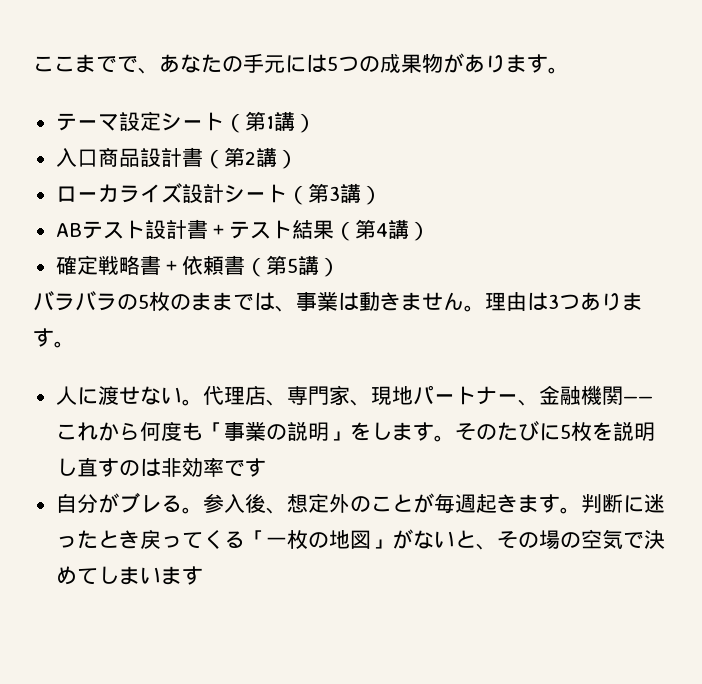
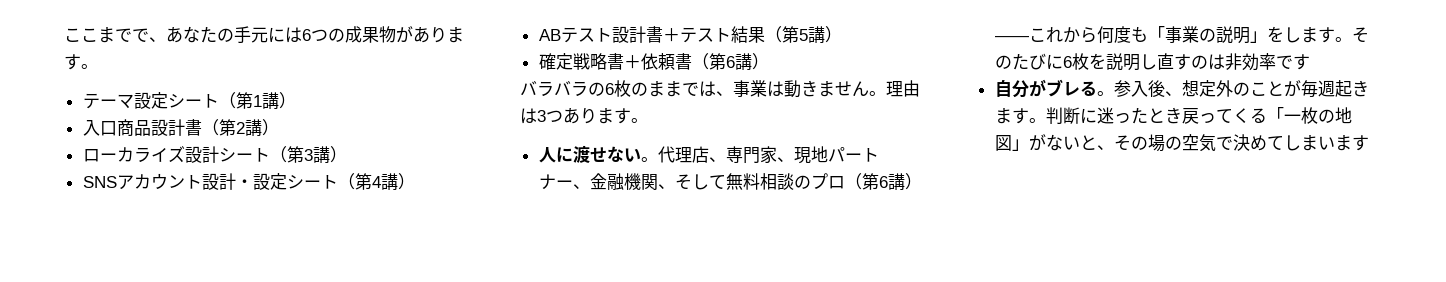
[327,56,338,71] 5 -> [302,29,311,41] 6
(382, 195) none -> [82,173,415,190] // SNSアカウント設計・設定シート（第4講）
[375,223,388,237] 4 -> [798,29,808,41] 5
[286,258,298,273] 5 -> [725,56,735,68] 6
[138,294,149,309] 5 -> [605,83,614,95] 6
(623, 395) none -> [657,173,922,190] 、そして無料相談のプロ（第6講）
[559,424,571,439] 5 -> [1062,56,1072,68] 6

